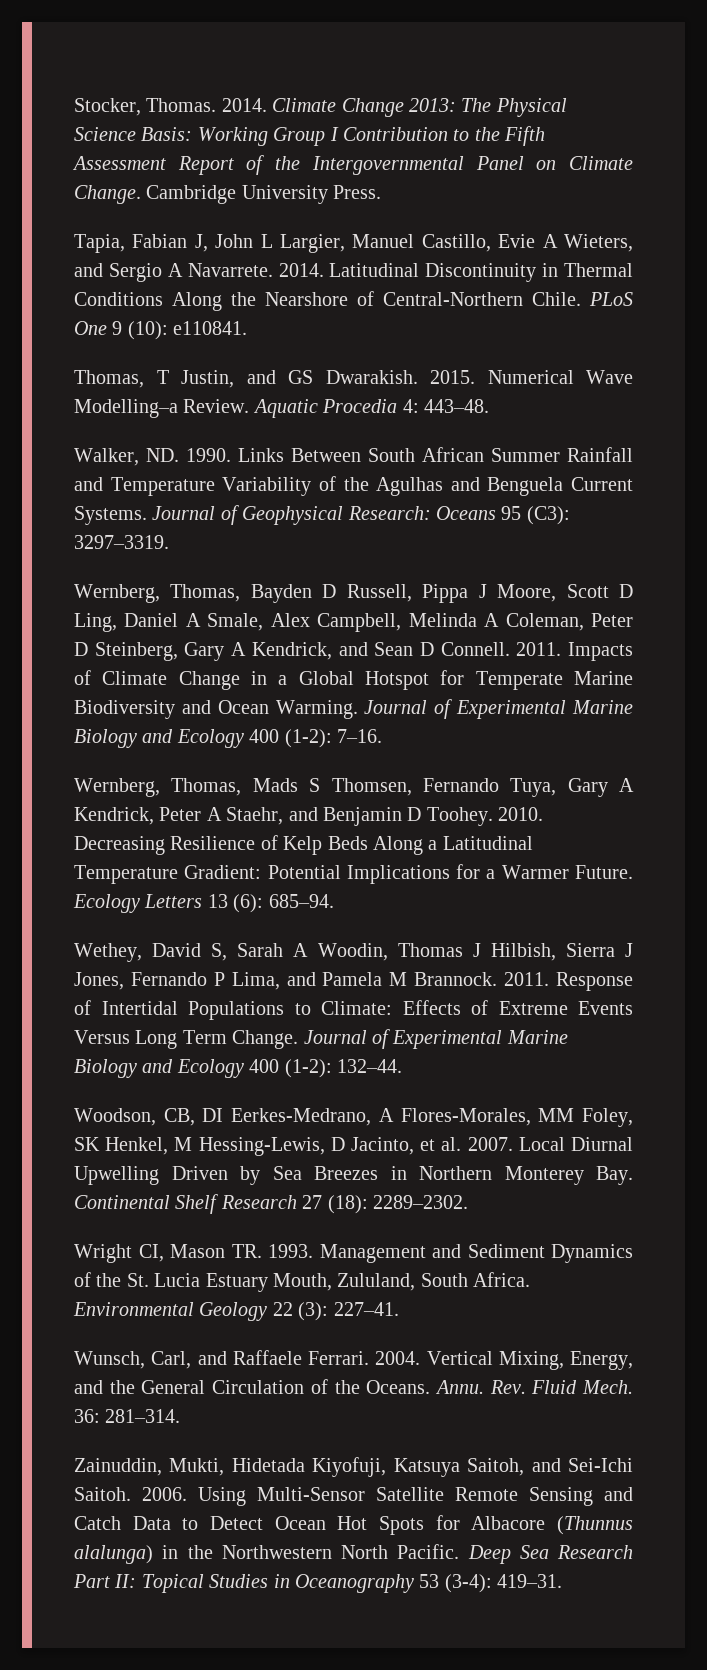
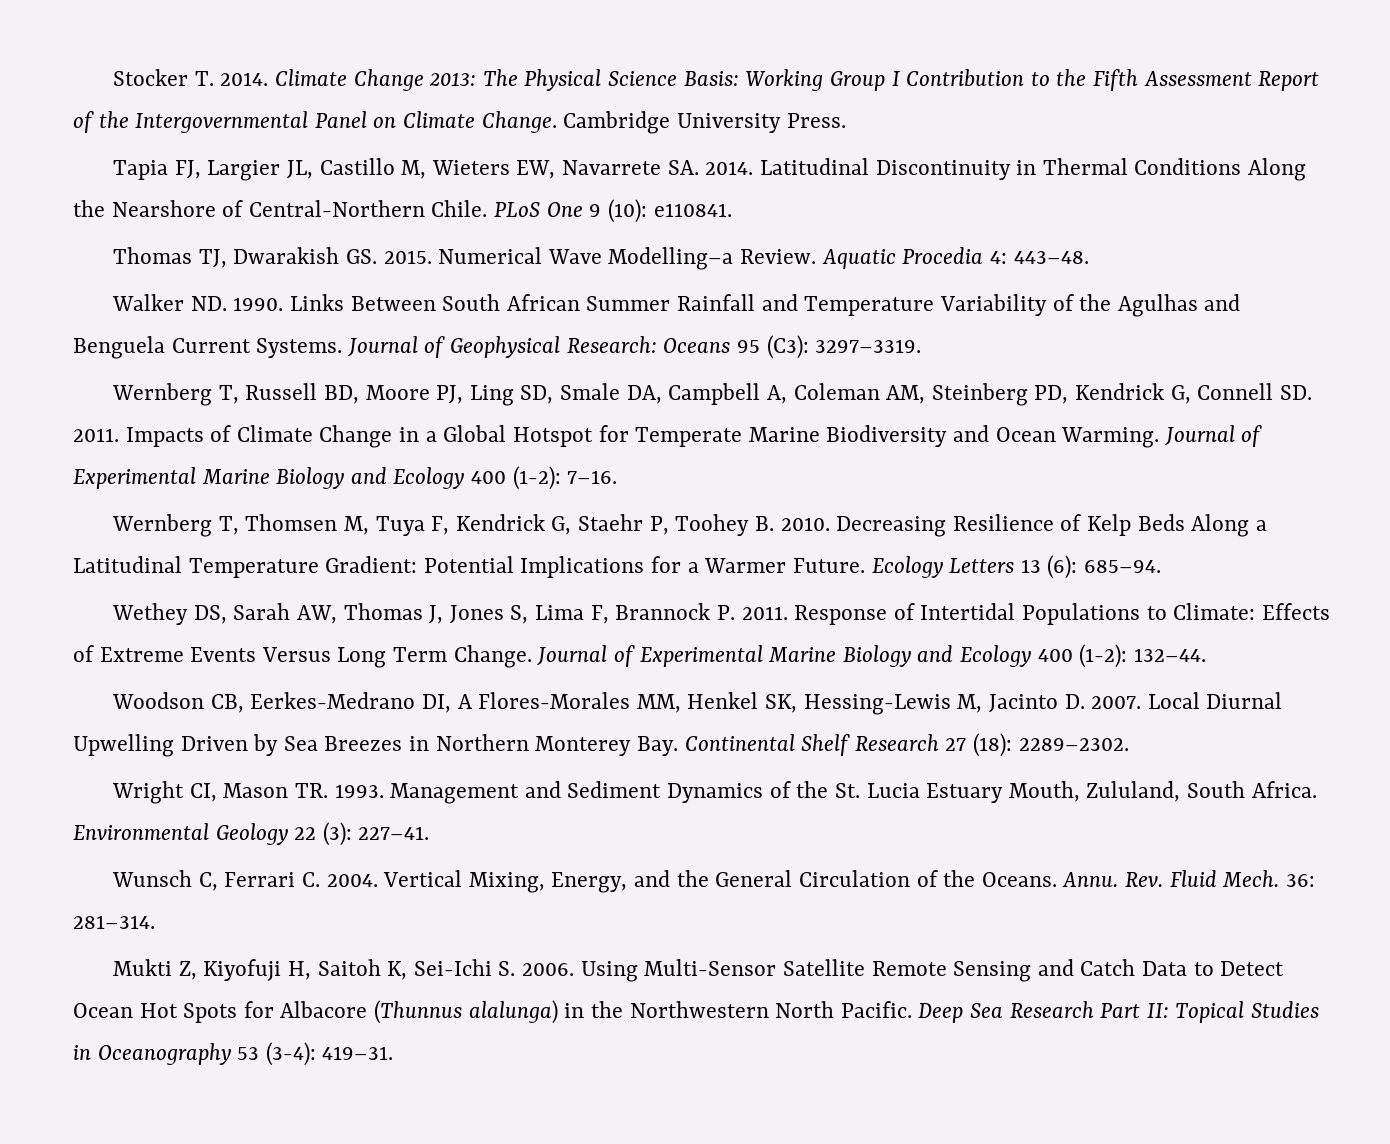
[74,98,217,116] Stocker, Thomas. -> [113,69,214,86] Stocker T.
[74,234,633,253] [74,263,273,282] Tapia, Fabian J, John L Largier, Manuel Castillo, Evie A Wieters, and Sergio A Navarrete. -> [113,158,699,181] Tapia FJ, Largier JL, Castillo M, Wieters EW, Navarrete SA.
[74,370,418,388] Thomas, T Justin, and GS Dwarakish. -> [113,247,377,268] Thomas TJ, Dwarakish GS.
[74,448,139,466] Walker, -> [112,294,185,311] Walker
[74,584,634,603] [74,613,633,632] [74,642,510,661] Wernberg, Thomas, Bayden D Russell, Pippa J Moore, Scott D Ling, Daniel A Smale, Alex Campbell, Melinda A Coleman, Peter D Steinberg, Gary A Kendrick, and Sean D Connell. -> [112,383,1312,406] Wernberg T, Russell BD, Moore PJ, Ling SD, Smale DA, Campbell A, Coleman AM, Steinberg PD, Kendrick G, Connell SD.
[74,778,634,797] [74,807,493,826] Wernberg, Thomas, Mads S Thomsen, Fernando Tuya, Gary A Kendrick, Peter A Staehr, and Benjamin D Toohey. -> [112,514,774,537] Wernberg T, Thomsen M, Tuya F, Kendrick G, Staehr P, Toohey B.
[74,943,634,962] [74,972,498,990] Wethey, David S, Sarah A Woodin, Thomas J Hilbish, Sierra J Jones, Fernando P Lima, and Pamela M Brannock. -> [112,603,735,625] Wethey DS, Sarah AW, Thomas J, Jones S, Lima F, Brannock P.
[74,1108,633,1127] [74,1137,462,1156] Woodson, CB, DI Eerkes-Medrano, A Flores-Morales, MM Foley, SK Henkel, M Hessing-Lewis, D Jacinto, et al. -> [112,692,1085,715] Woodson CB, Eerkes-Medrano DI, A Flores-Morales MM, Henkel SK, Hessing-Lewis M, Jacinto D.
[74,1350,369,1369] Wunsch, Carl, and Raffaele Ferrari. -> [112,870,320,891] Wunsch C, Ferrari C.
[74,1457,633,1477] [74,1487,131,1501] Zainuddin, Mukti, Hidetada Kiyofuji, Katsuya Saitoh, and Sei-Ichi Saitoh. -> [113,959,516,981] Mukti Z, Kiyofuji H, Saitoh K, Sei-Ichi S.

